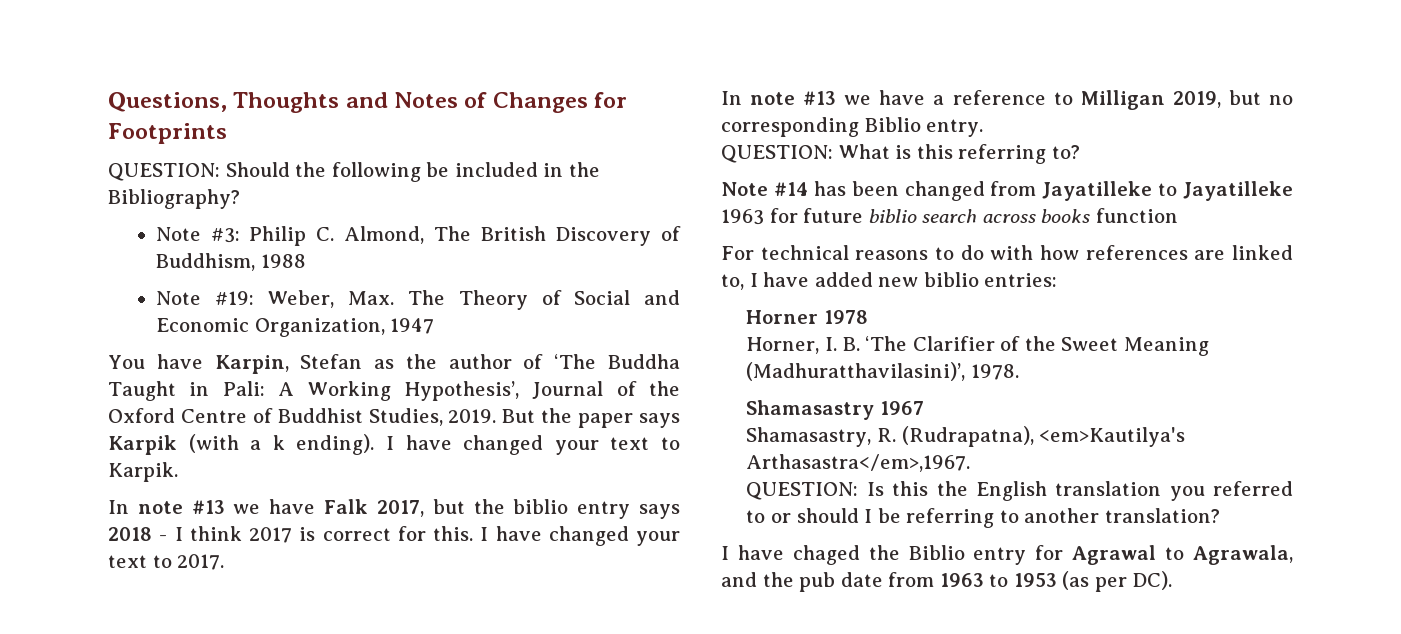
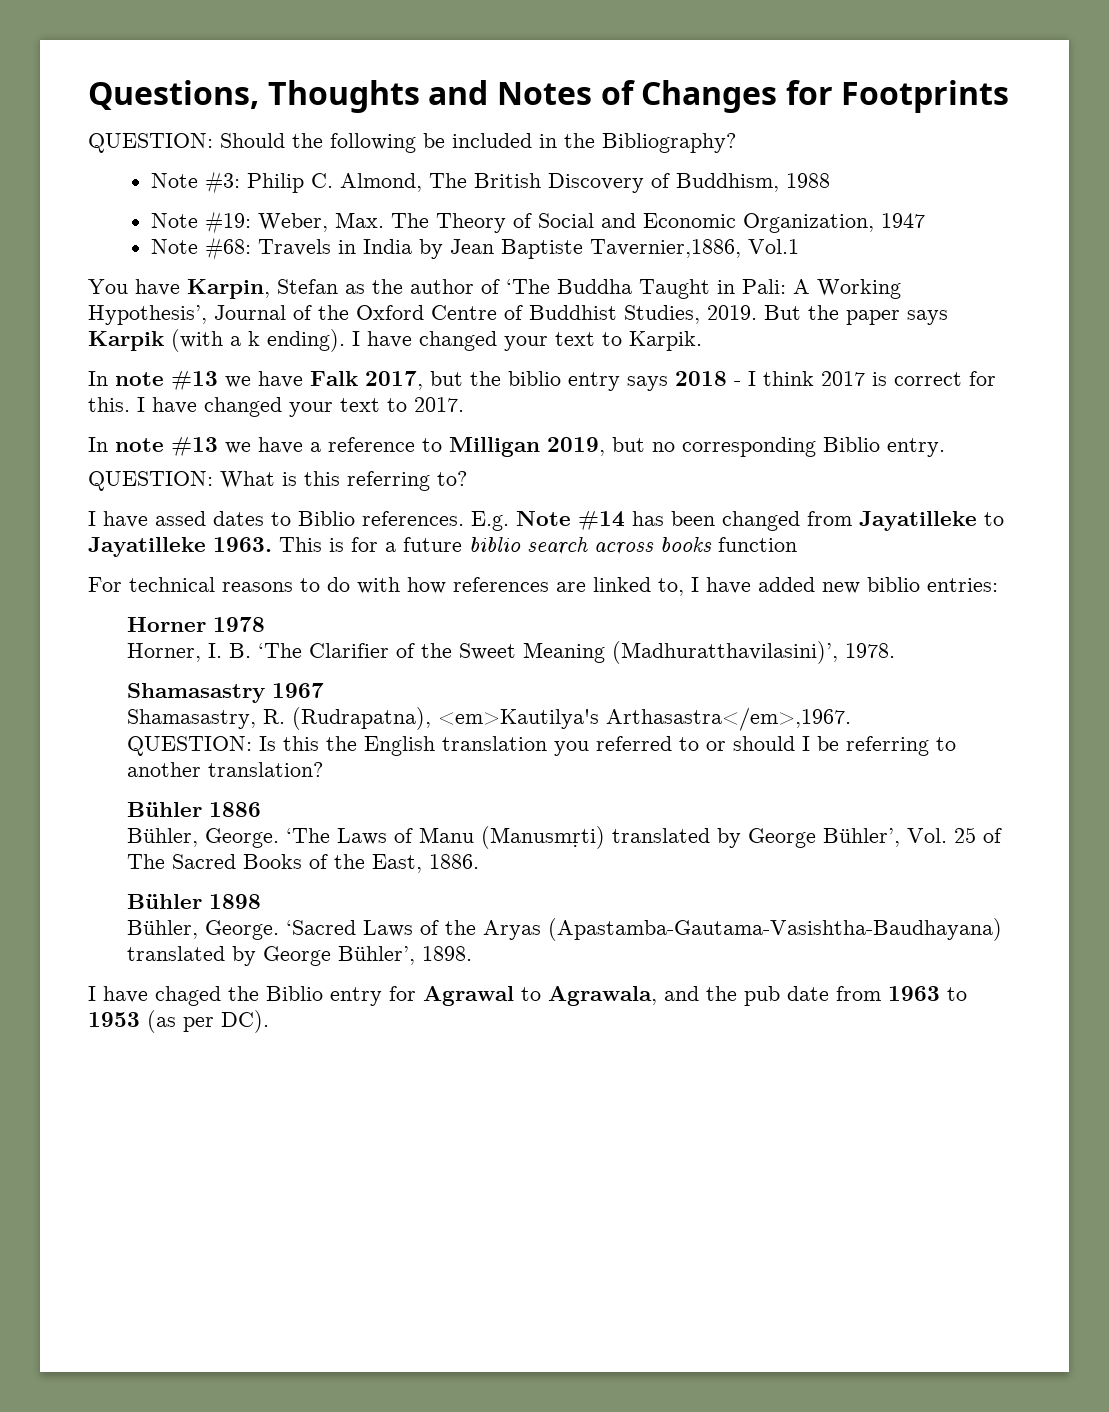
(435, 326) none -> [150,237,799,260] // Note #68: Travels in India by Jean Baptiste Tavernier,1886, Vol.1
(1080, 152) none -> [88,511,509,531] I have assed dates to Biblio references. E.g.
[721,208,798,225] 1963 for -> [213,537,396,552] 1963. This is for a
(1220, 515) none -> [127,802,262,817] [127,826,1003,849] [127,854,480,873] [127,894,262,909] [127,918,1003,941] [127,946,473,966] // Bühler 1886 // Bühler, George. ‘The Laws of Manu (Manusmṛti) translated by George Bühler’, Vol. 25 of The Sacred Books of the East, 1886. // Bühler 1898 // Bühler, George. ‘Sacred Laws of the Aryas (Apastamba-Gautama-Vasishtha-Baudhayana) translated by George Bühler’, 1898.

